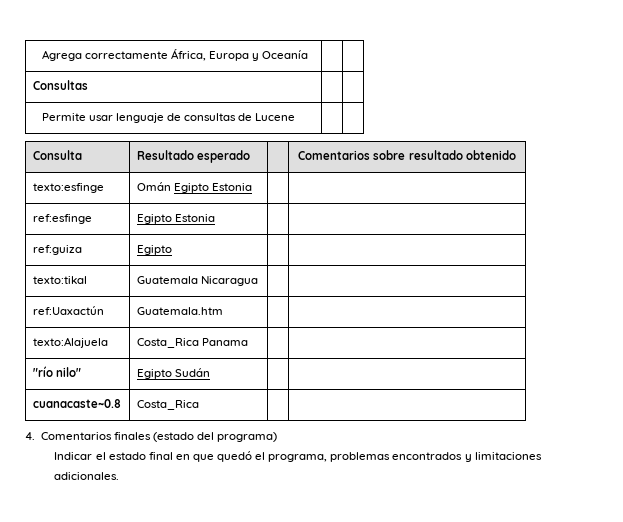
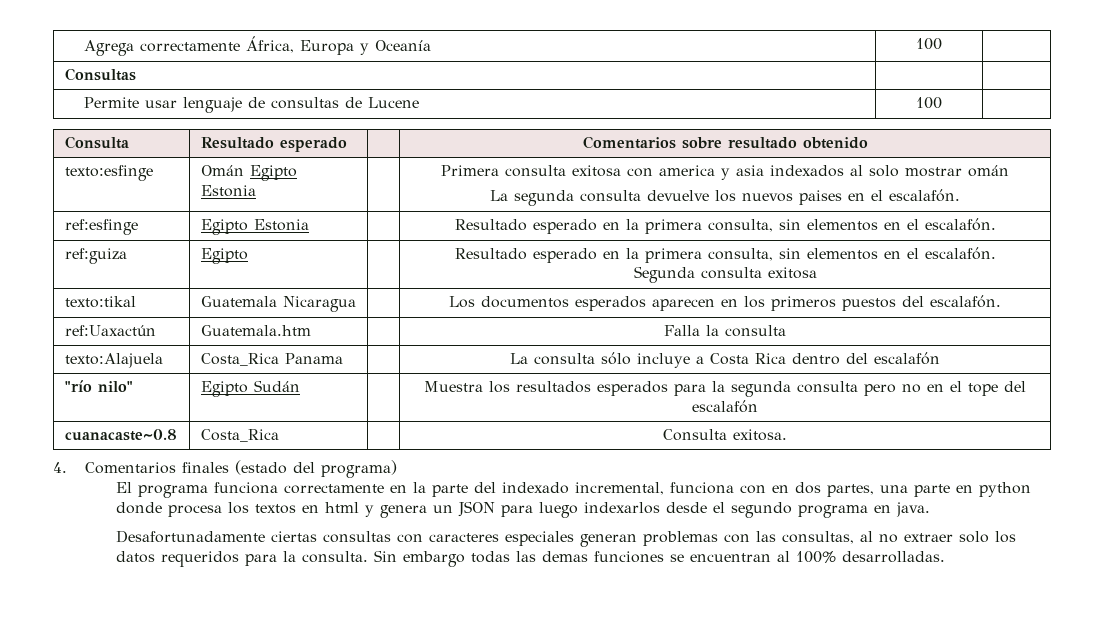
(309, 54) none -> [916,38,942,50] 100
(296, 117) none -> [916,97,942,109] 100
[32,214,92,224] [136,214,215,224] [32,245,82,255] [136,245,172,255] [32,276,87,284] [136,276,258,286] // ref:esfinge | Egipto Estonia | | // ref:guiza | Egipto | | // texto:tikal | Guatemala Nicaragua | | -> [441,165,1009,180] [490,189,960,206] [64,219,138,235] [200,219,309,235] [454,218,996,234] [64,248,127,264] [200,248,248,264] [454,247,996,263] [633,266,817,283] [64,296,136,308] [200,296,356,312] [449,295,1001,311] Primera consulta exitosa con america y asia indexados al solo mostrar omán // La segunda consulta devuelve los nuevos paises en el escalafón. // ref:esfinge | Egipto Estonia | | Resultado esperado en la primera consulta, sin elementos en el escalafón. // ref:guiza | Egipto | | Resultado esperado en la primera consulta, sin elementos en el escalafón. // Segunda consulta exitosa // texto:tikal | Guatemala Nicaragua | | Los documentos esperados aparecen en los primeros puestos del escalafón.
(223, 311) none -> [664,325,786,337] Falla la consulta
[32,366,81,377] [136,368,210,379] // "río nilo" | Egipto Sudán | | -> [510,352,940,368] [64,380,133,392] [200,380,300,397] [424,381,1026,397] [692,400,758,413] La consulta sólo incluye a Costa Rica dentro del escalafón // "río nilo" | Egipto Sudán | | Muestra los resultados esperados para la segunda consulta pero no en el tope del escalafón
(199, 405) none -> [663,429,787,441] Consulta exitosa.
[54,451,542,462] [54,472,120,480] Indicar el estado final en que quedó el programa, problemas encontrados y limitaciones adicionales. -> [116,482,1032,498] [116,501,931,518] [116,530,1017,547] [116,550,946,567] El programa funciona correctamente en la parte del indexado incremental, funciona con en dos partes, una parte en python donde procesa los textos en html y genera un JSON para luego indexarlos desde el segundo programa en java. // Desafortunadamente ciertas consultas con caracteres especiales generan problemas con las consultas, al no extraer solo los datos requeridos para la consulta. Sin embargo todas las demas funciones se encuentran al 100% desarrolladas.

